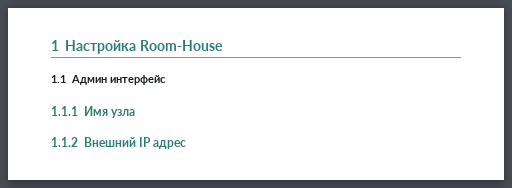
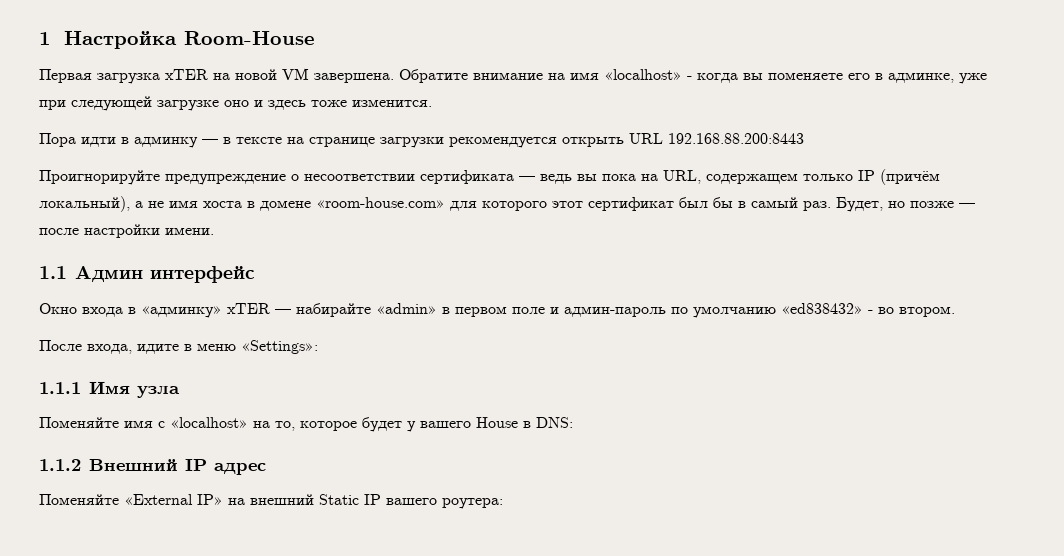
[51,75,166,85] [51,106,135,118] [51,137,186,149] 1.1 Админ интерфейс // 1.1.1 Имя узла // 1.1.2 Внешний IP адрес -> [39,68,987,84] [39,96,432,111] [39,133,804,148] [39,169,940,185] [39,196,975,212] [39,224,214,238] [39,266,255,283] [39,303,955,318] [39,340,318,354] [39,381,180,398] [39,417,573,432] [39,459,266,475] [39,494,503,509] Первая загрузка xTER на новой VM завершена. Обратите внимание на имя «localhost» - когда вы поменяете его в админке, уже при следующей загрузке оно и здесь тоже изменится. // Пора идти в админку — в тексте на странице загрузки рекомендуется открыть URL 192.168.88.200:8443 // Проигнорируйте предупреждение о несоответствии сертификата — ведь вы пока на URL, содержащем только IP (причём локальный), а не имя хоста в домене «room-house.com» для которого этот сертификат был бы в самый раз. Будет, но позже — после настройки имени. // 1.1 Админ интерфейс // Окно входа в «админку» xTER — набирайте «admin» в первом поле и админ-пароль по умолчанию «ed838432» - во втором. // После входа, идите в меню «Settings»: // 1.1.1 Имя узла // Поменяйте имя с «localhost» на то, которое будет у вашего House в DNS: // 1.1.2 Внешний IP адрес // Поменяйте «External IP» на внешний Static IP вашего роутера:

